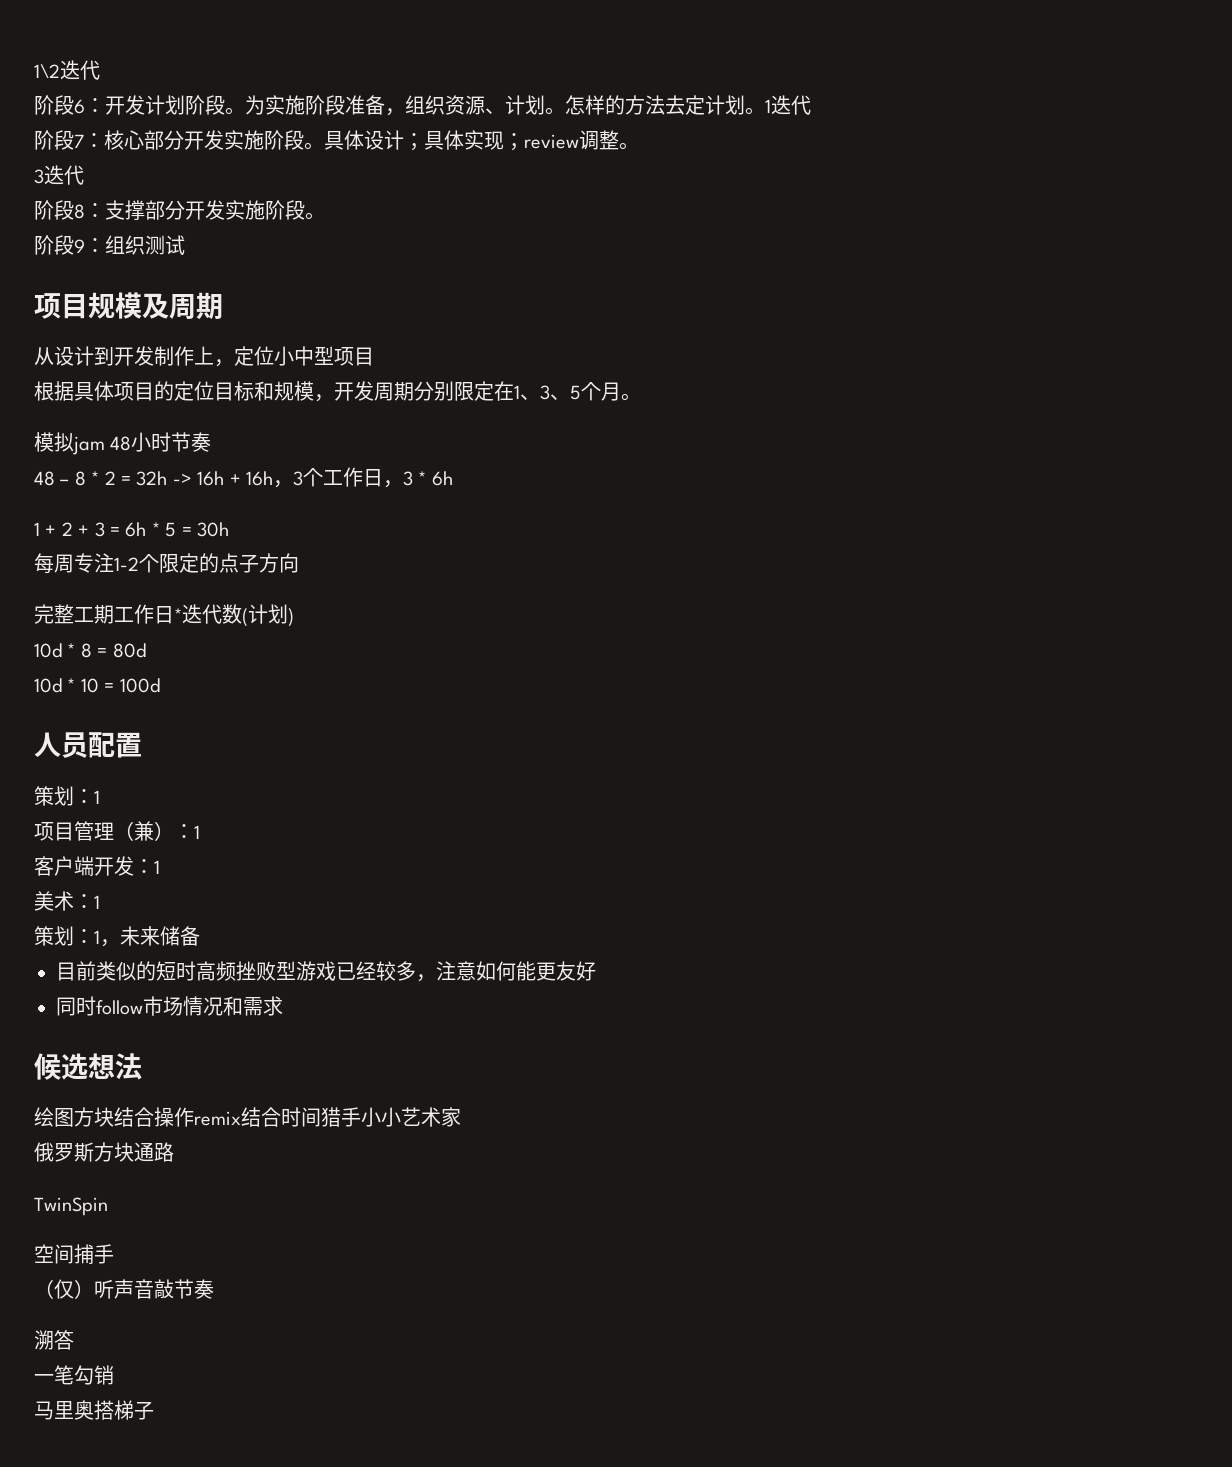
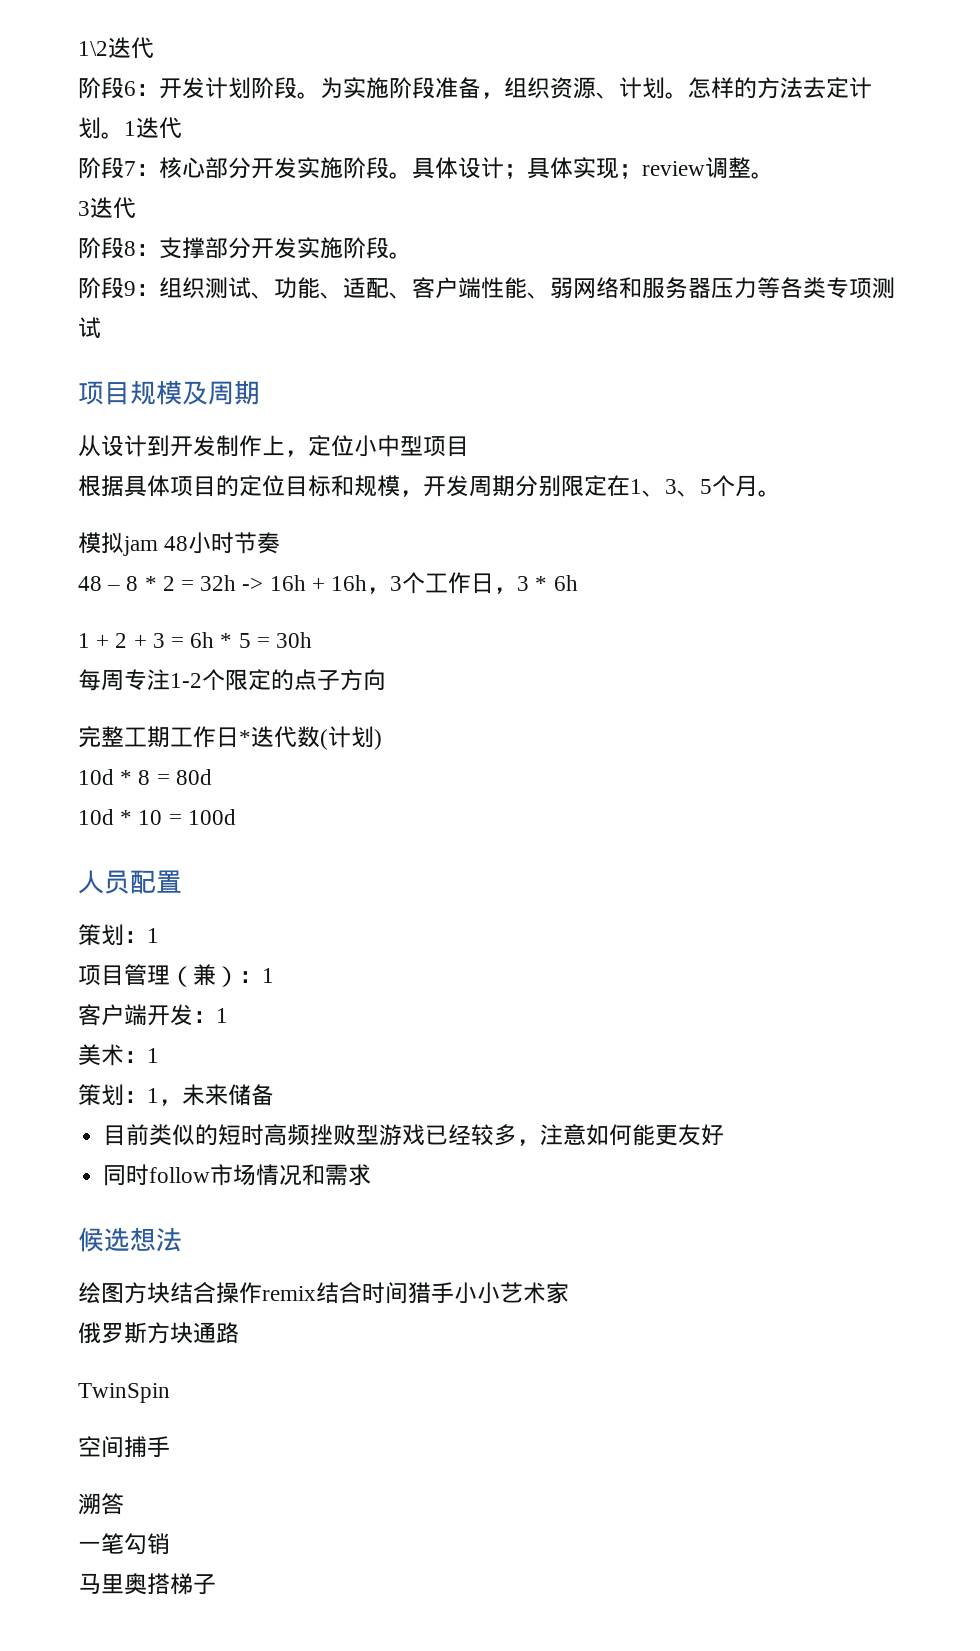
(185, 245) none -> [251,277,895,299] [78,317,101,339] 、功能、适配、客户端性能、弱网络和服务器压力等各类专项测试
[34,1279,214,1299] // （仅）听声音敲节奏 -> (170, 1446) none

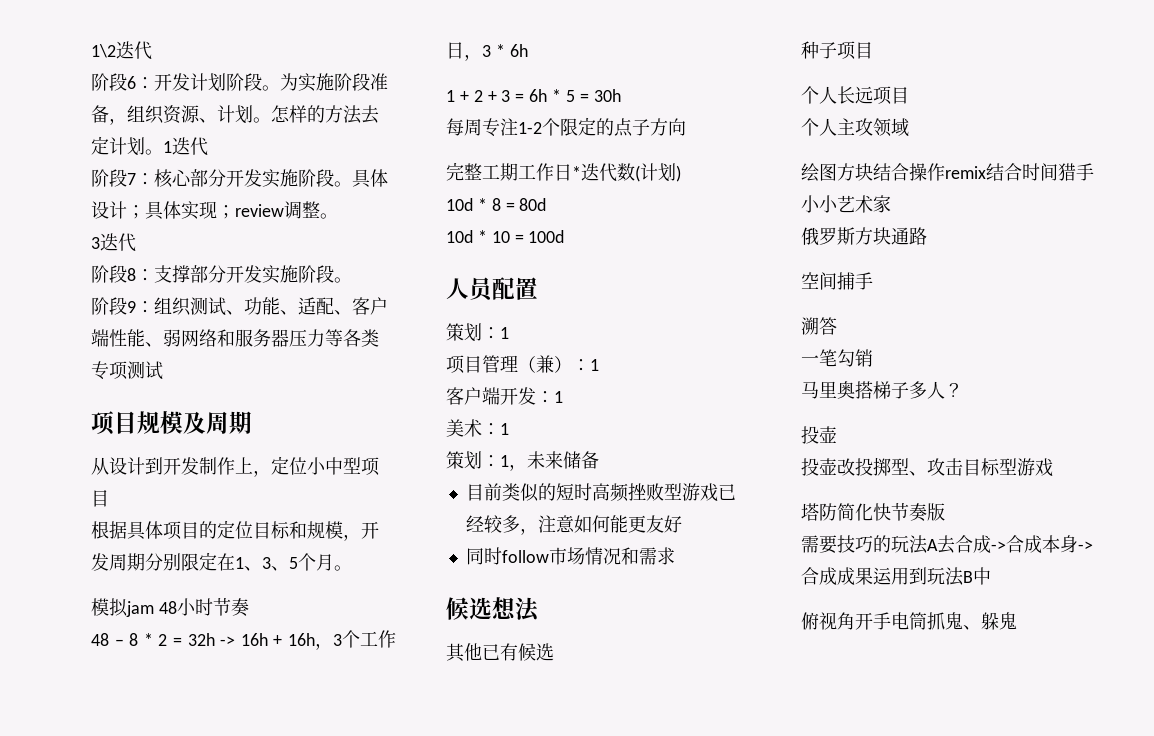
(182, 1239) none -> [446,643,554,662] [801,41,873,60] [801,86,909,105] [801,118,909,137] // 其他已有候选 // 种子项目 // 个人长远项目 // 个人主攻领域
[78,1383,170,1403] // TwinSpin -> (927, 236) none
(216, 1584) none -> [909,381,963,399] [801,426,837,444] [801,457,1053,477] [801,503,945,522] [801,535,1093,554] [801,567,991,586] [801,612,1017,630] 多人？ // 投壶 // 投壶改投掷型、攻击目标型游戏 // 塔防简化快节奏版 // 需要技巧的玩法A去合成->合成本身->合成成果运用到玩法B中 // 俯视角开手电筒抓鬼、躲鬼

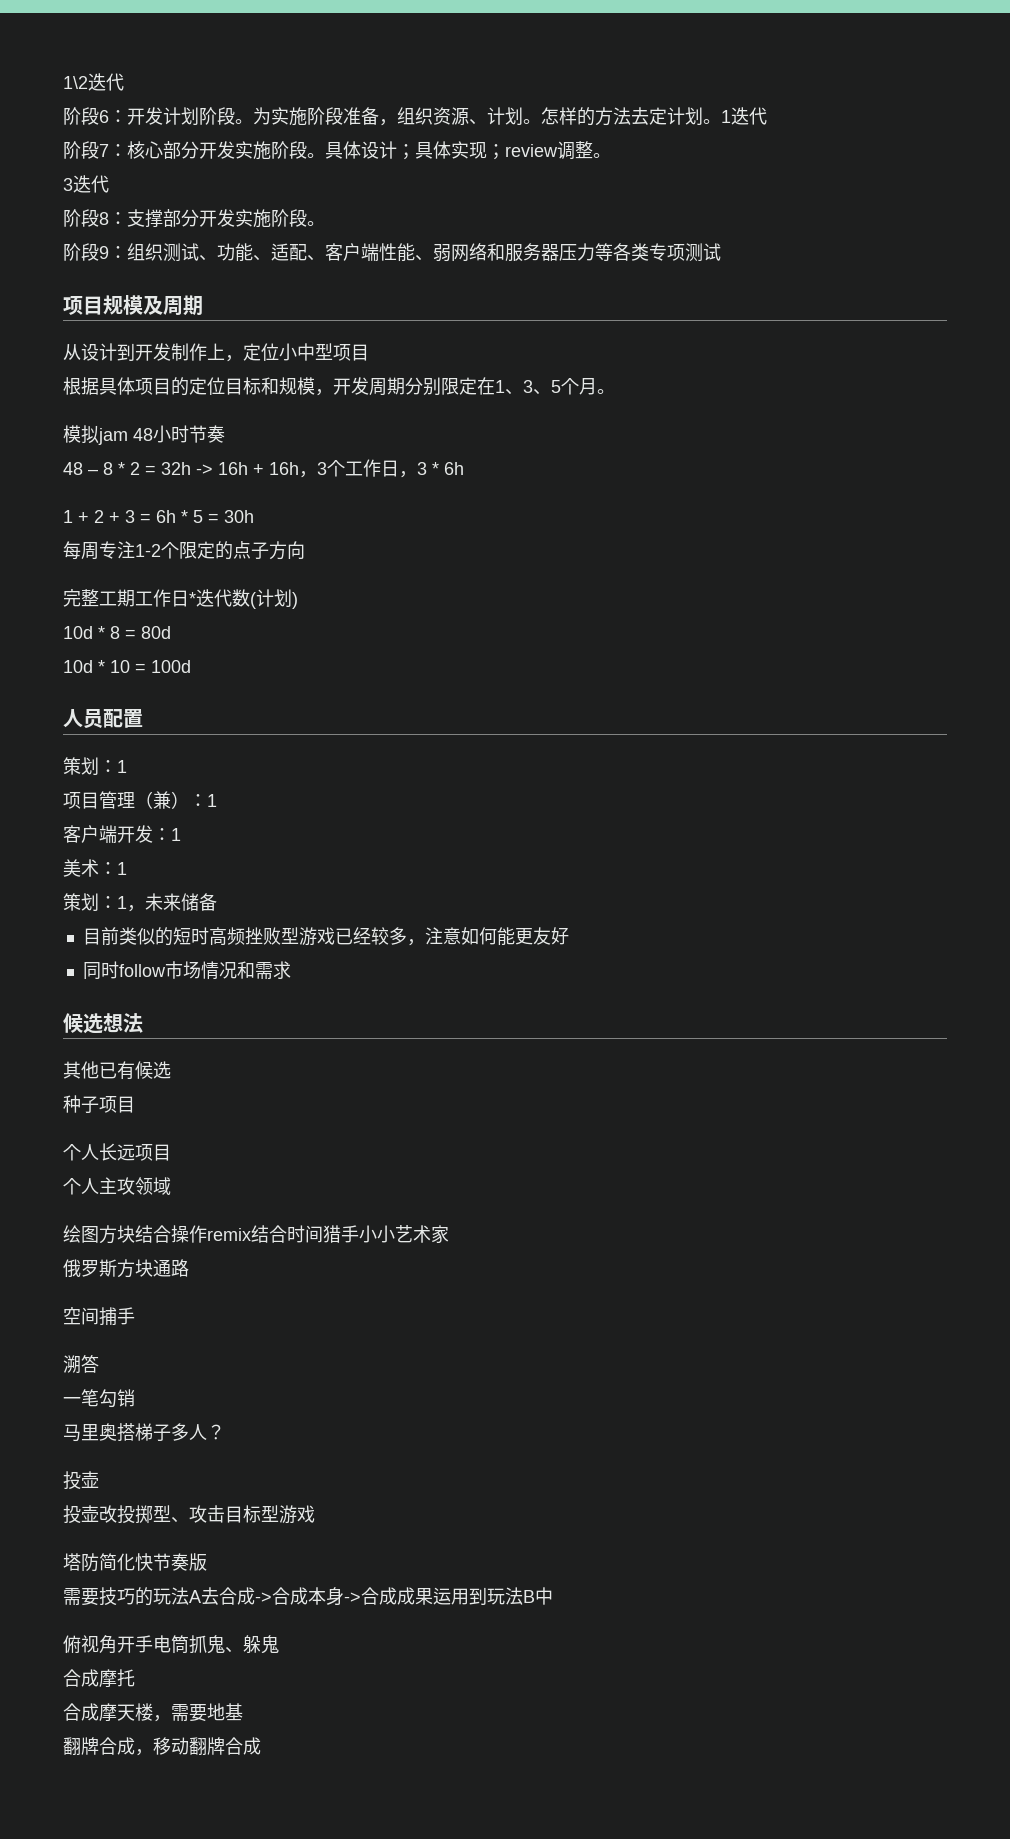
(1017, 621) none -> [63,1669,135,1688] [63,1703,243,1722] [63,1737,261,1756] // 合成摩托 // 合成摩天楼，需要地基 // 翻牌合成，移动翻牌合成

